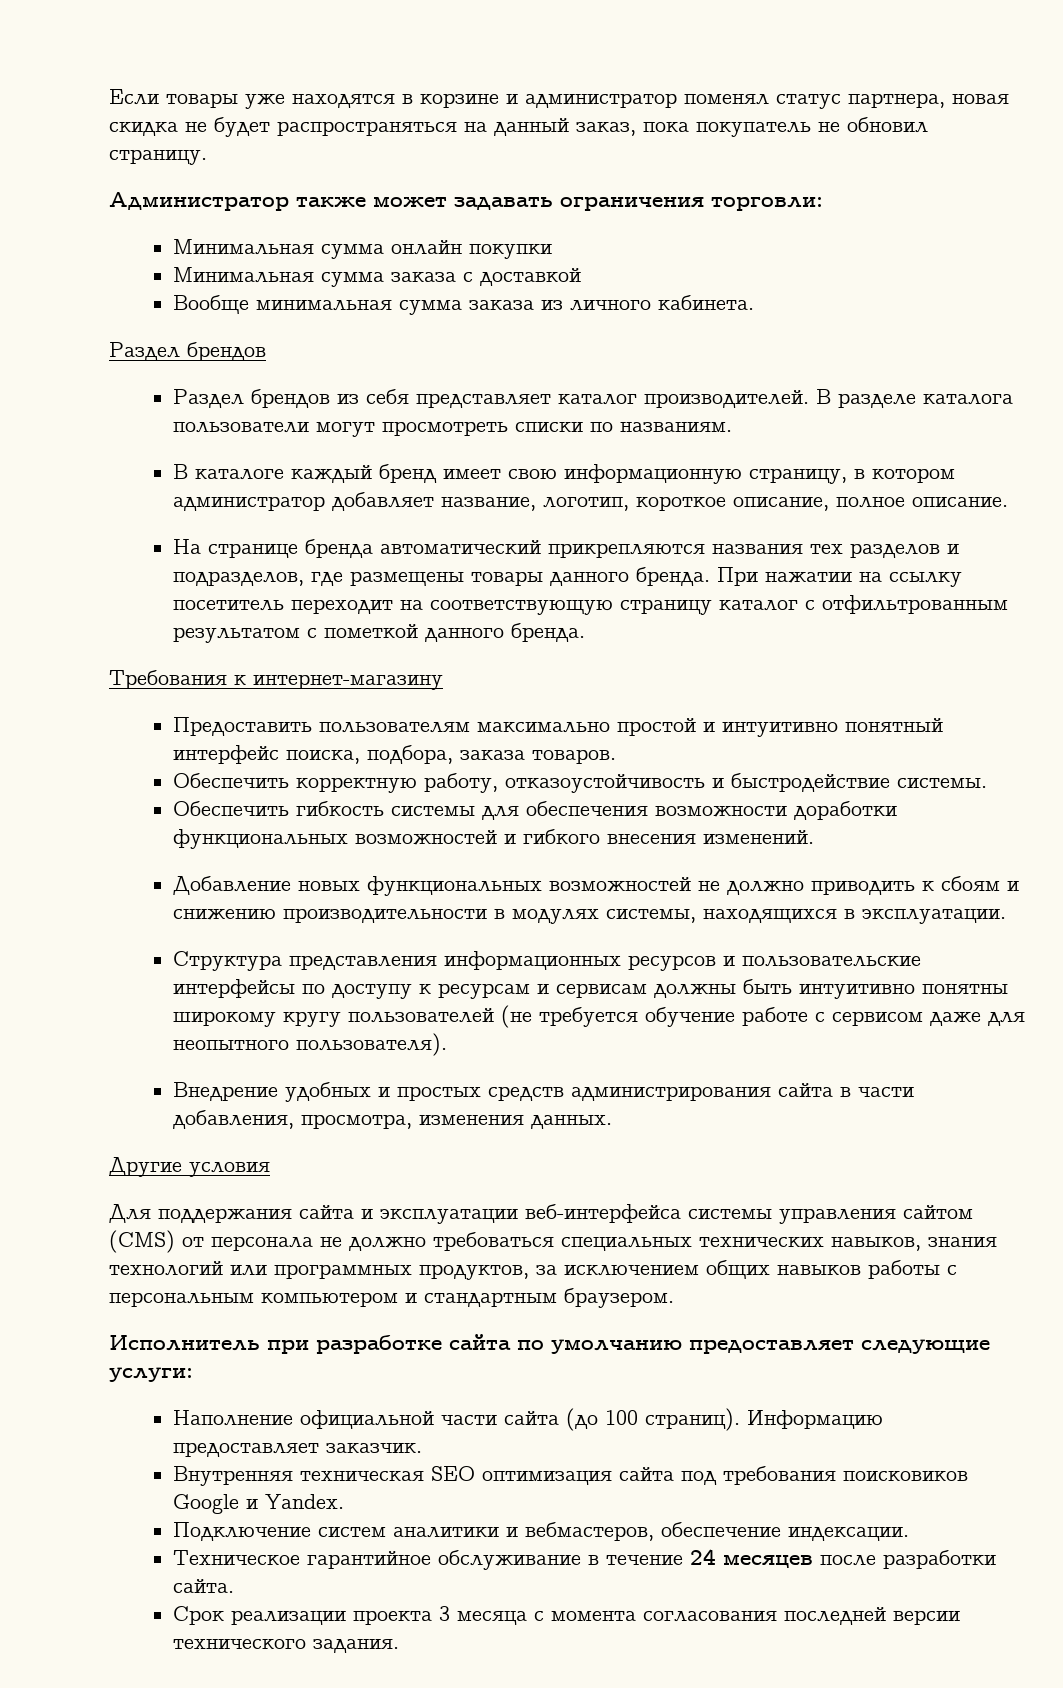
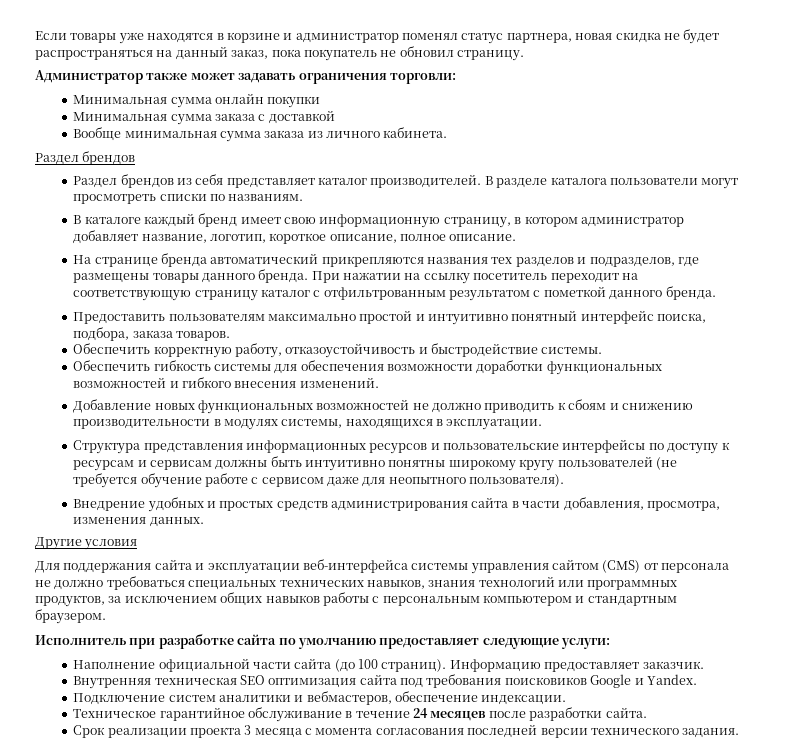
[109,670,443,690] // Требования к интернет-магазину -> (716, 293) none

